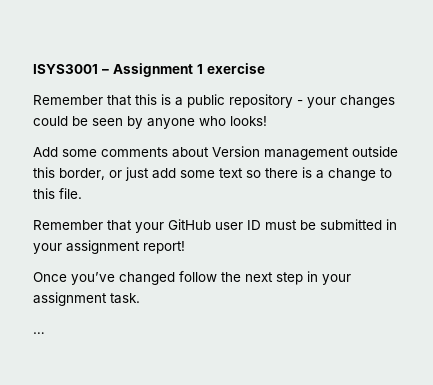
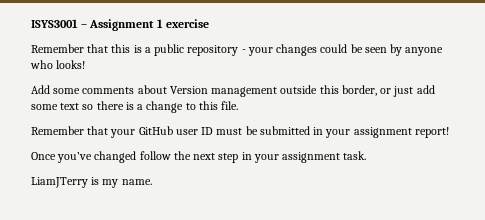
[33,332,45,334] … -> [31,177,152,188] LiamJTerry is my name.

